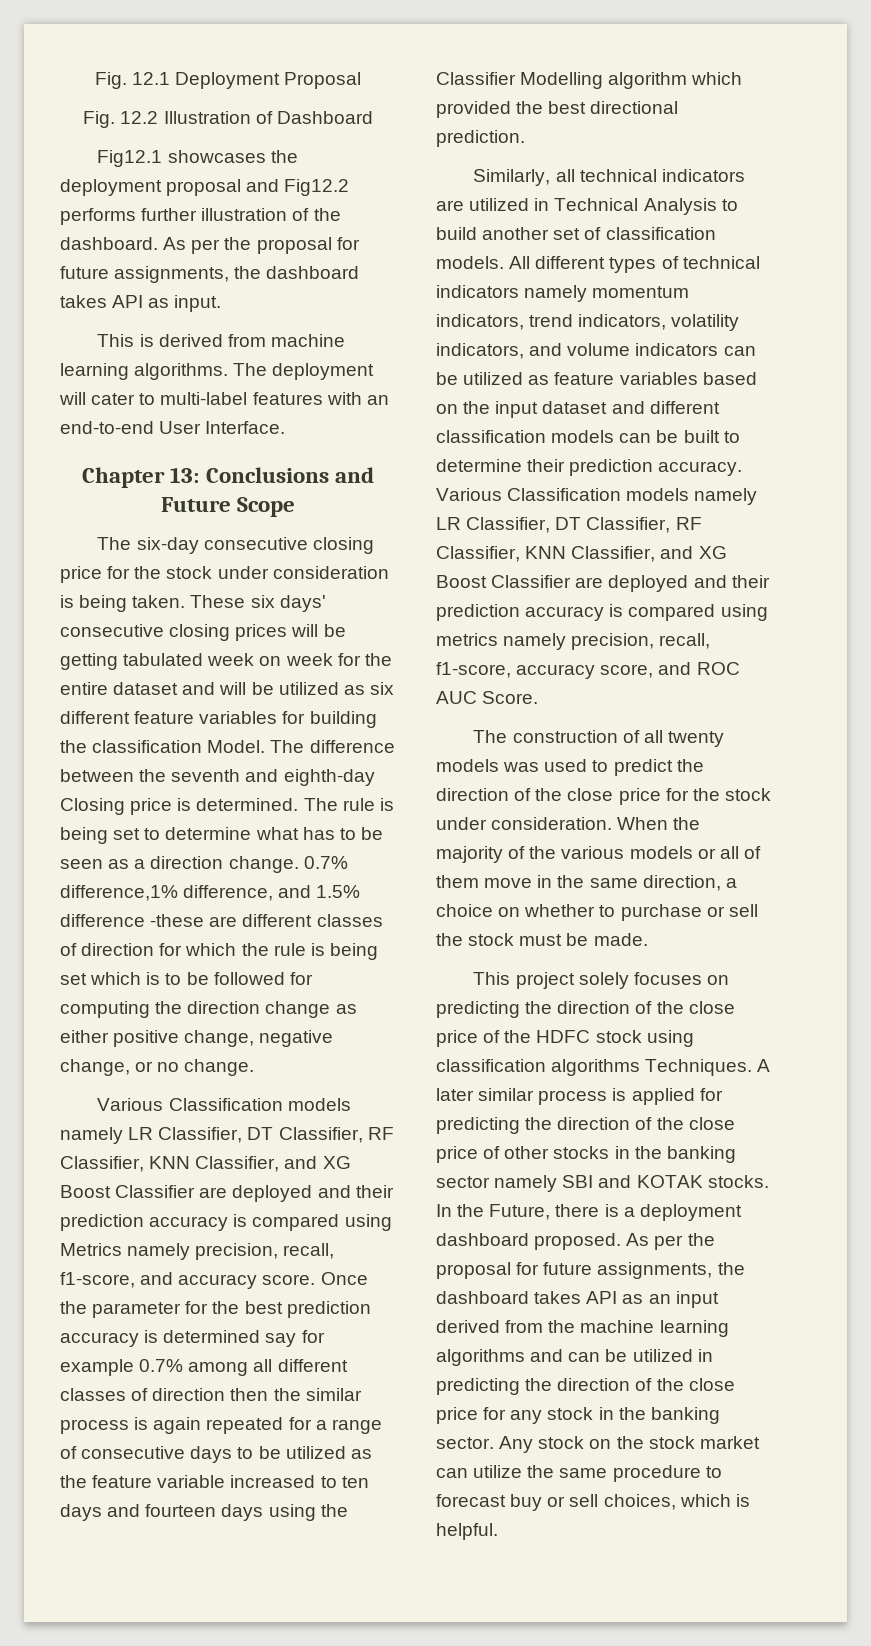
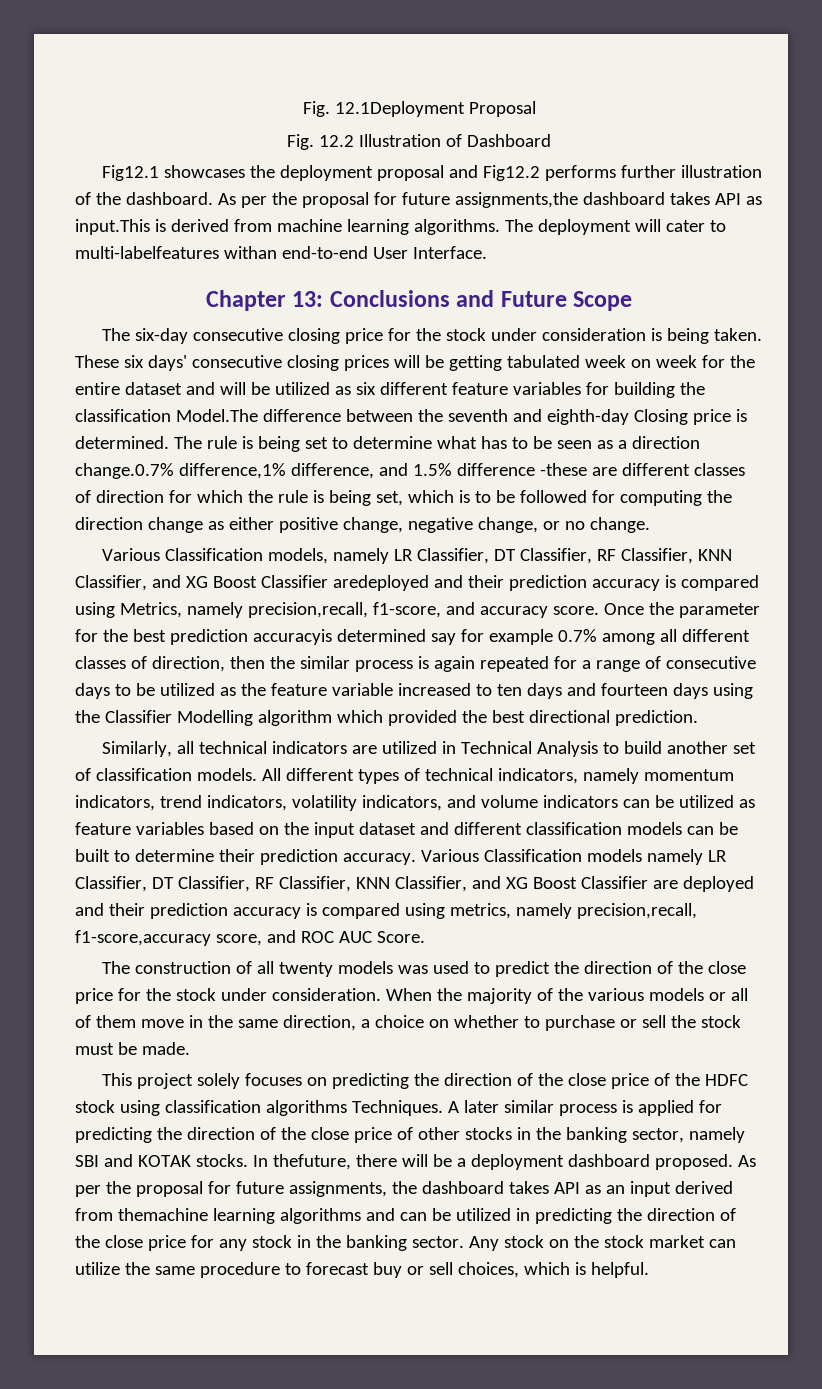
[94,72,281,89] Fig. 12.1 Deployment -> [302,101,465,117] Fig. 12.1Deployment
[114,266,360,283] [60,295,222,312] [97,334,135,347] assignments, the dashboard takes API as input. // This -> [454,192,762,208] [75,219,150,235] assignments,the dashboard takes API as input.This
[160,392,389,405] multi-label features with an -> [75,246,277,259] multi-labelfeatures withan
[207,740,305,753] Model. The -> [175,409,258,422] Model.The
[228,856,348,873] change. 0.7% -> [75,463,174,479] change.0.7%
[60,973,87,985] set -> [375,491,403,506] set,
[287,1098,351,1111] models -> [267,548,328,564] models,
[199,1185,394,1202] [60,1214,392,1231] [60,1243,335,1260] are deployed and their prediction accuracy is compared using Metrics namely precision, recall, -> [332,575,759,591] [75,602,368,618] aredeployed and their prediction accuracy is compared using Metrics, namely precision,recall,
[60,1330,159,1347] accuracy is -> [252,629,332,645] accuracyis
[152,1388,226,1401] direction -> [151,656,225,672] direction,
[436,285,519,298] indicators -> [497,768,578,784] indicators,
[436,633,711,650] [436,662,596,679] metrics namely precision, recall, f1-score, accuracy -> [449,903,697,919] [75,930,211,946] metrics, namely precision,recall, f1-score,accuracy
[436,1176,490,1188] sector -> [631,1128,684,1143] sector,
[457,1204,619,1220] the Future, there is -> [272,1154,452,1170] thefuture, there will be
[548,1320,655,1333] the machine -> [117,1208,208,1221] themachine

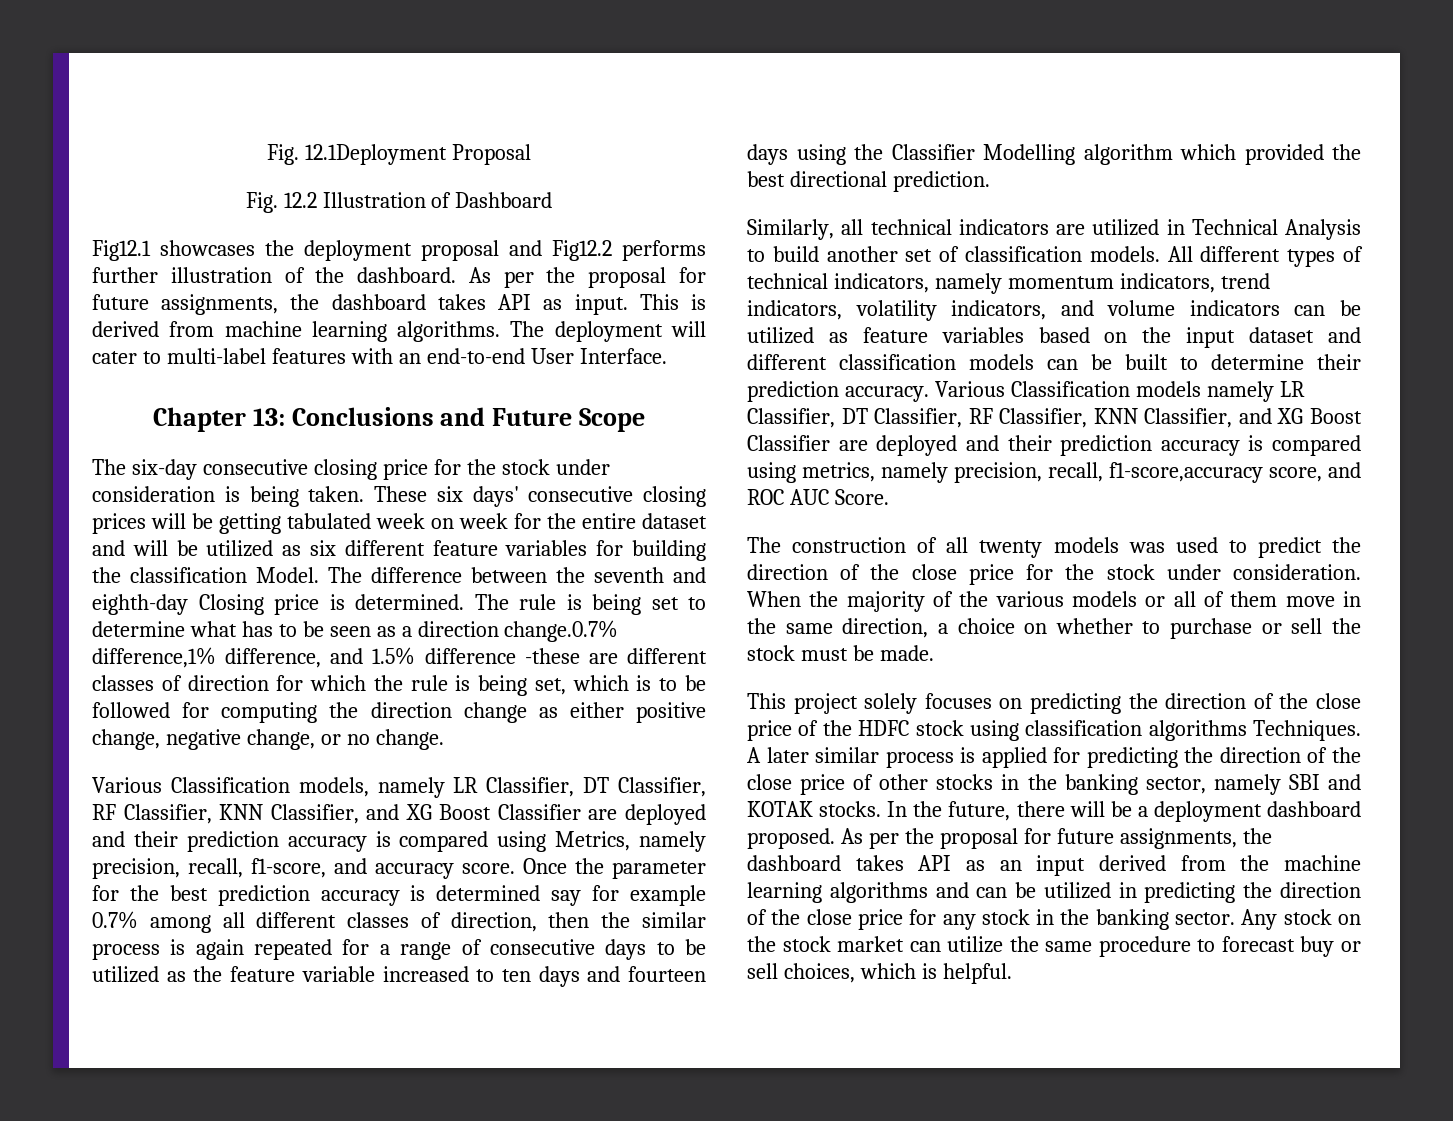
[454,192,762,208] [75,219,150,235] assignments,the dashboard takes API as input.This -> [161,294,679,315] assignments, the dashboard takes API as input. This
[75,246,277,259] multi-labelfeatures withan -> [166,348,421,364] multi-label features with an
[175,409,258,422] Model.The -> [256,567,362,583] Model. The
[332,575,429,591] aredeployed -> [588,804,706,825] are deployed
[247,602,368,618] precision,recall, -> [92,858,243,879] precision, recall,
[252,629,332,645] accuracyis -> [320,885,426,906] accuracy is
[576,903,697,919] precision,recall, -> [954,462,1103,483] precision, recall,
[272,1154,351,1170] thefuture, -> [913,801,1011,821] the future,
[117,1208,208,1221] themachine -> [1240,855,1361,871] the machine

